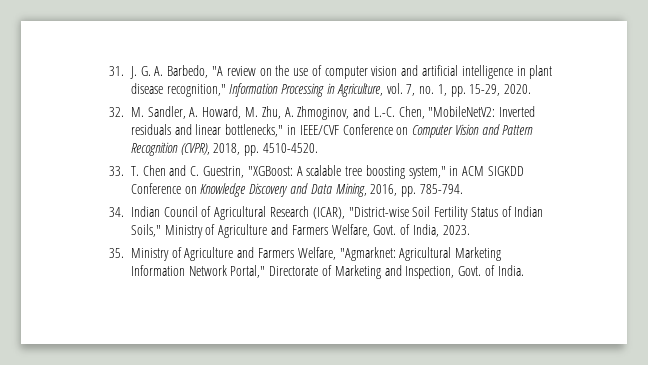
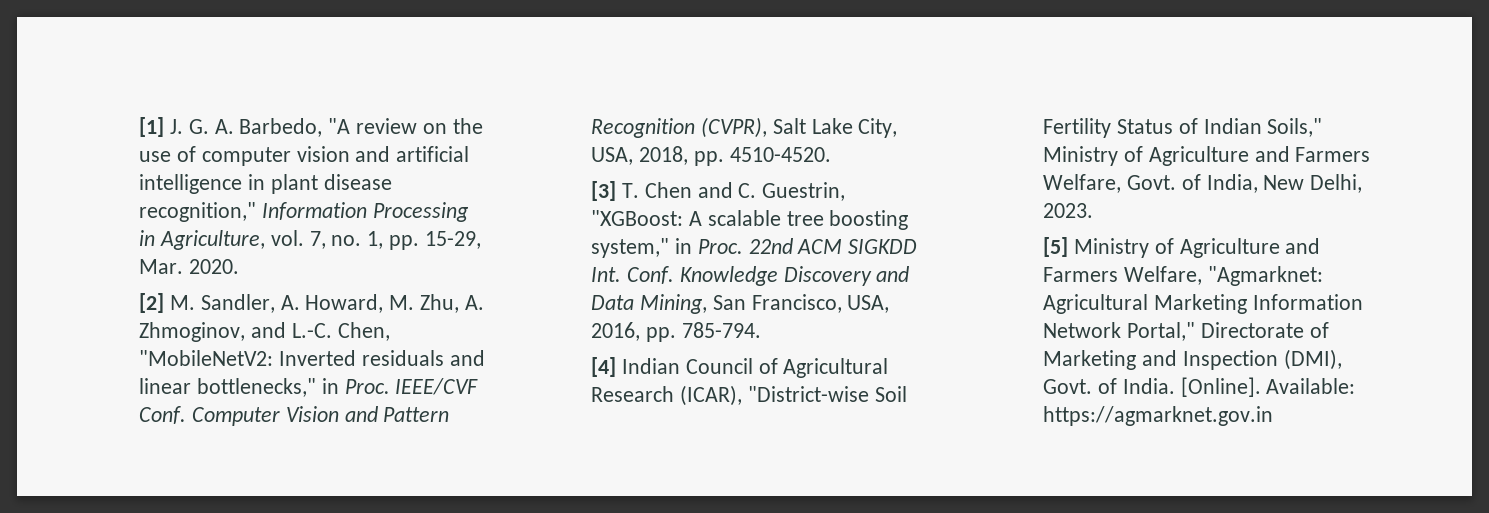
[108,66,124,76] 31. -> [139,117,165,137] [1]
(501, 90) none -> [139,259,184,274] Mar.
[108,107,124,117] 32. -> [139,293,165,313] [2]
[299,124,409,135] IEEE/CVF Conference on -> [344,378,479,395] [139,406,187,424] Proc. IEEE/CVF Conf.
(210, 149) none -> [772,118,898,138] [591,147,634,165] Salt Lake City, USA,
[108,166,124,176] 33. -> [591,181,617,201] [3]
[462,166,525,176] [130,183,197,194] ACM SIGKDD Conference on -> [697,238,918,254] [591,266,674,284] Proc. 22nd ACM SIGKDD Int. Conf.
(367, 190) none -> [712,294,890,313] San Francisco, USA,
[108,207,124,217] 34. -> [591,357,617,377] [4]
(439, 230) none -> [1263,174,1363,193] New Delhi,
[108,248,124,258] 35. -> [1043,237,1069,257] [5]
[405,266,455,279] Inspection, -> [1182,349,1342,370] Inspection (DMI),
(524, 270) none -> [1180,377,1356,397] [1043,406,1274,426] [Online]. Available: https://agmarknet.gov.in

